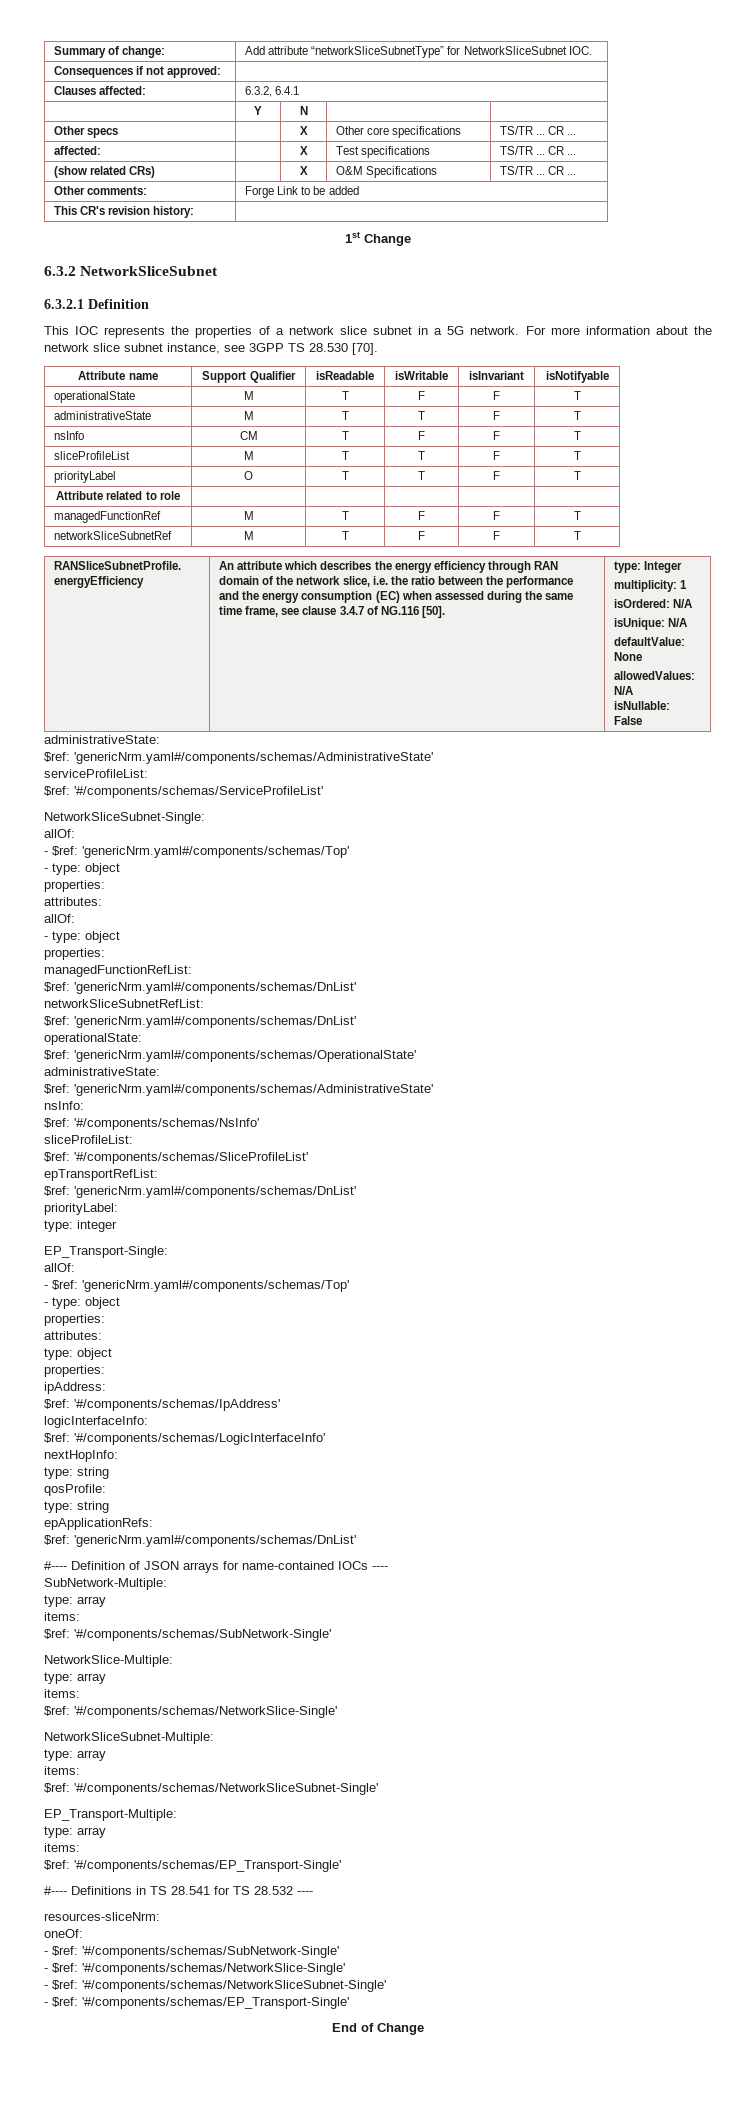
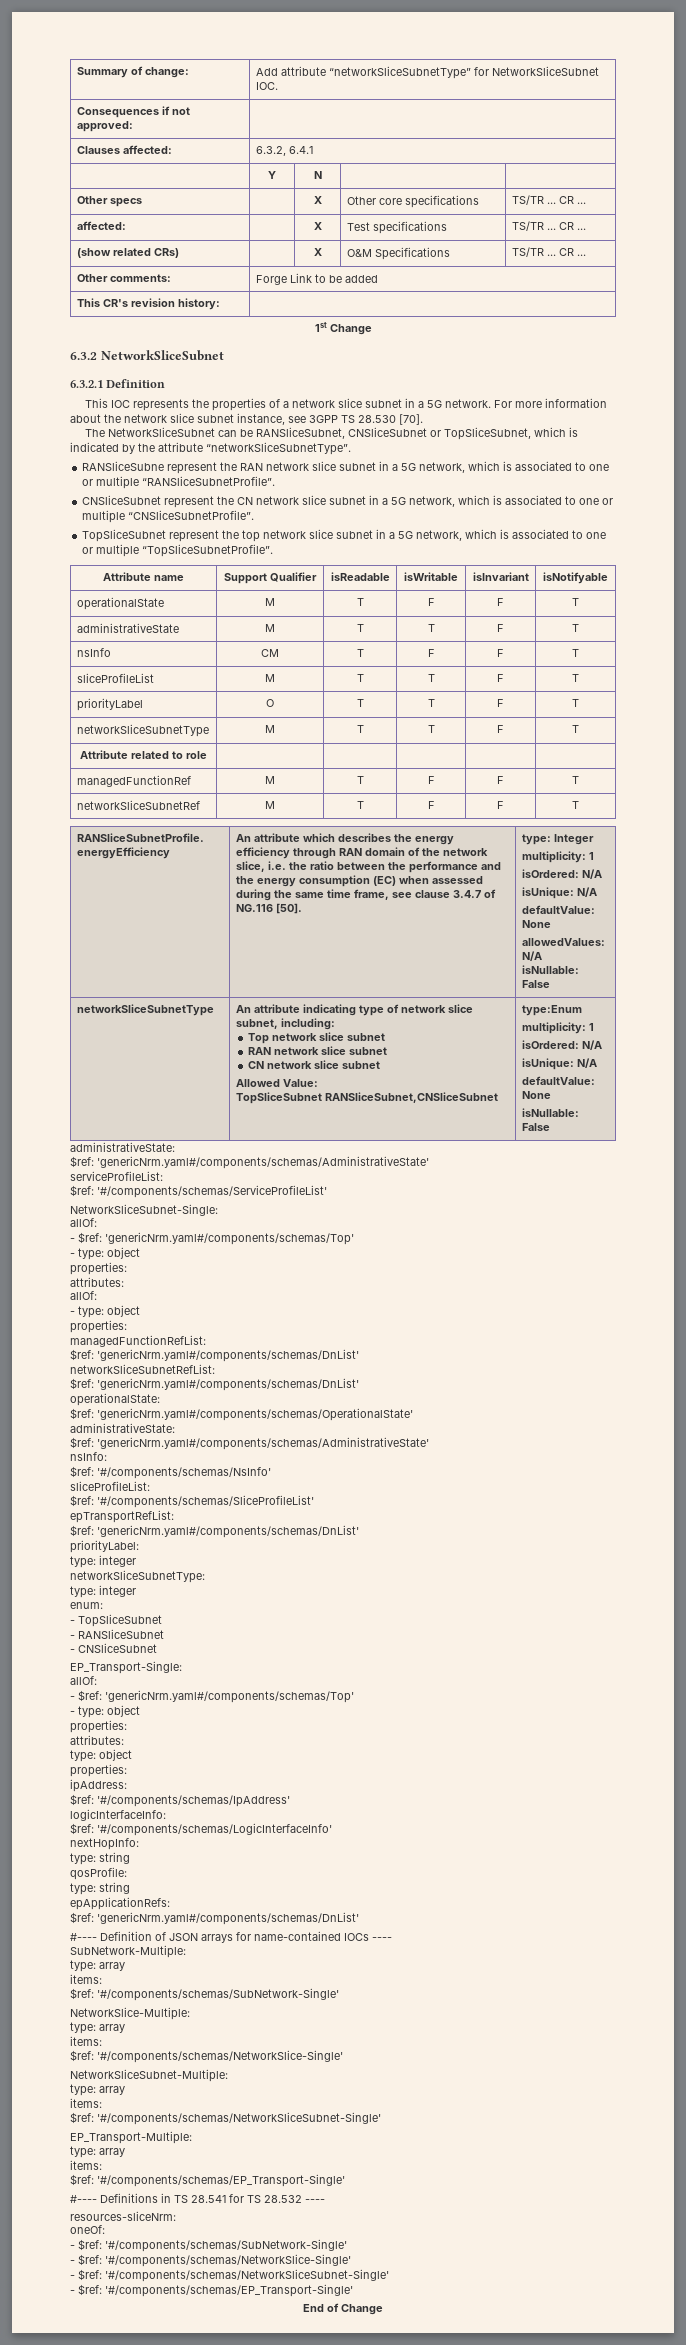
(378, 349) none -> [84,427,578,440] [70,442,351,455] [82,461,610,474] [82,476,276,489] [82,495,614,508] [82,510,255,523] [82,529,607,542] [82,544,274,557] // The NetworkSliceSubnet can be RANSliceSubnet, CNSliceSubnet or TopSliceSubnet, which is indicated by the attribute “networkSliceSubnetType”. // RANSliceSubne represent the RAN network slice subnet in a 5G network, which is associated to one or multiple “RANSliceSubnetProfile”. // CNSliceSubnet represent the CN network slice subnet in a 5G network, which is associated to one or multiple “CNSliceSubnetProfile”. // TopSliceSubnet represent the top network slice subnet in a 5G network, which is associated to one or multiple “TopSliceSubnetProfile”.
(581, 475) none -> [76,724,209,737] [265,725,275,733] [356,725,364,733] [427,725,435,733] [497,725,504,733] [572,725,579,733] // networkSliceSubnetType | M | T | T | F | T
(643, 720) none -> [76,1004,214,1016] [235,1004,473,1016] [235,1018,335,1030] [247,1032,385,1044] [247,1046,387,1055] [247,1060,380,1069] [235,1079,318,1087] [235,1092,498,1104] [521,1005,582,1016] [521,1022,594,1034] [521,1040,602,1050] [521,1058,597,1070] [521,1076,595,1085] [521,1091,551,1099] [521,1108,579,1117] [521,1123,550,1131] // networkSliceSubnetType | An attribute indicating type of network slice subnet, including: // Top network slice subnet // RAN network slice subnet // CN network slice subnet // Allowed Value: // TopSliceSubnet RANSliceSubnet,CNSliceSubnet | type:Enum // multiplicity: 1 // isOrdered: N/A // isUnique: N/A // defaultValue: None // isNullable: False
(117, 1226) none -> [70,1570,205,1583] [70,1585,136,1598] [70,1602,103,1609] [70,1614,162,1627] [70,1629,164,1639] [70,1643,157,1653] // networkSliceSubnetType: // type: integer // enum: // - TopSliceSubnet // - RANSliceSubnet // - CNSliceSubnet

